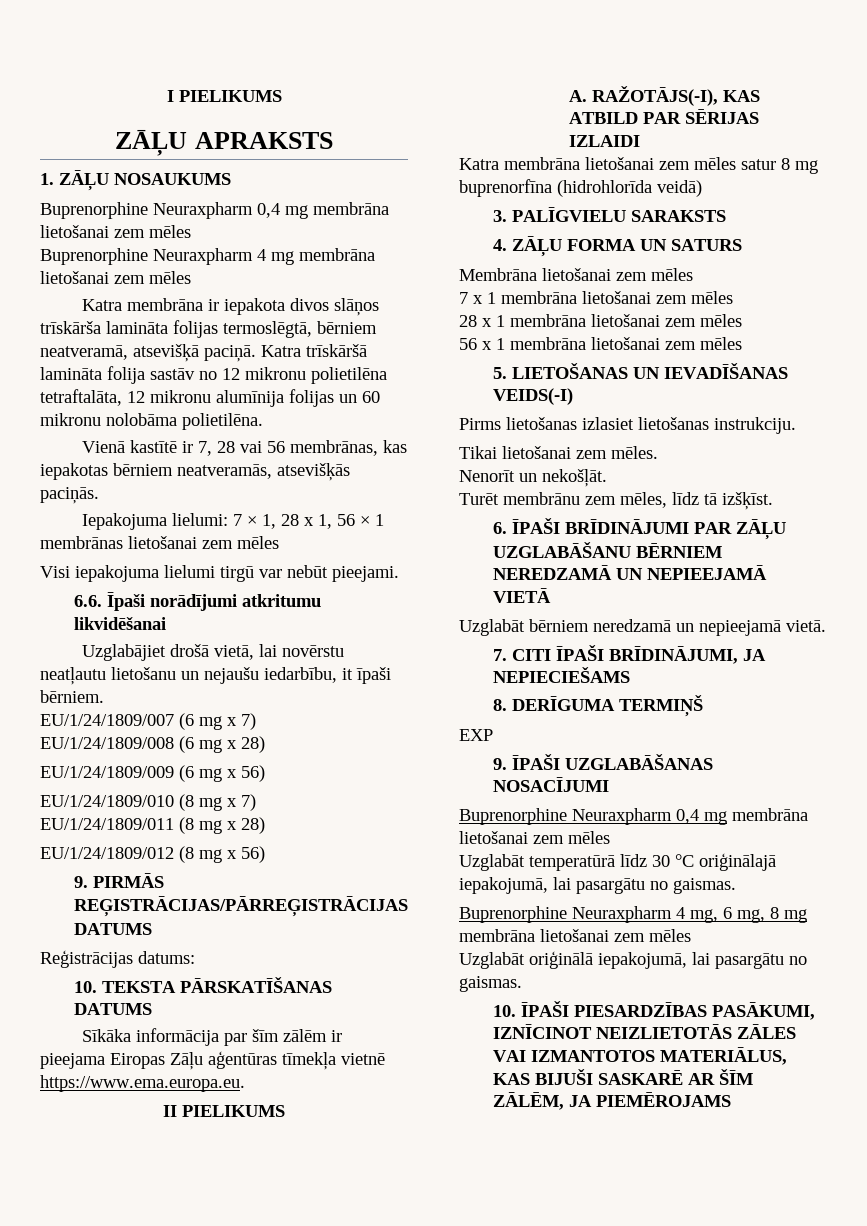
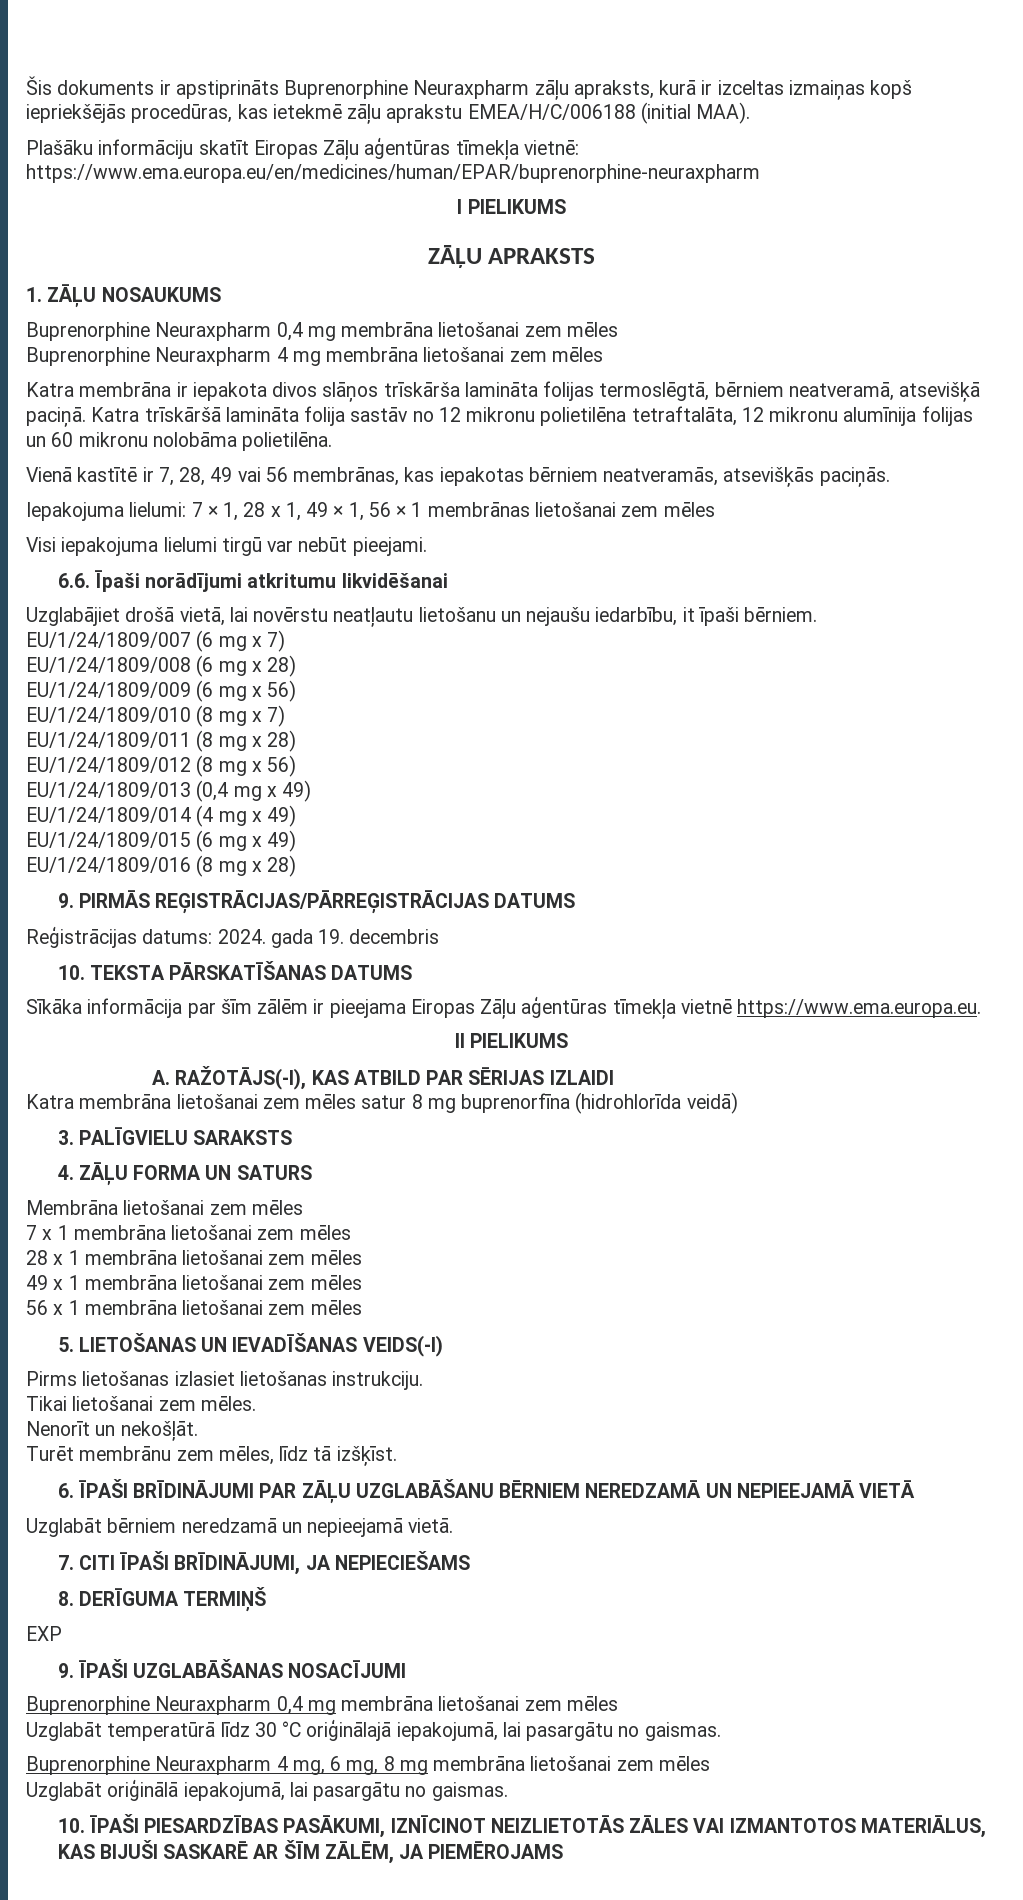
(166, 96) none -> [26,76,913,100] [26,102,751,124] [26,137,579,160] [26,164,760,183] Šis dokuments ir apstiprināts Buprenorphine Neuraxpharm zāļu apraksts, kurā ir izceltas izmaiņas kopš iepriekšējās procedūras, kas ietekmē zāļu aprakstu EMEA/H/C/006188 (initial MAA). // Plašāku informāciju skatīt Eiropas Zāļu aģentūras tīmekļa vietnē: https://www.ema.europa.eu/en/medicines/human/EPAR/buprenorphine-neuraxpharm //
[216,441,235,453] 28 -> [179,467,233,486] 28, 49
(332, 521) none -> [306,502,364,521] 49 × 1,
(265, 854) none -> [26,780,312,802] [26,805,297,827] [26,830,297,852] [26,855,297,877] // EU/1/24/1809/013 (0,4 mg x 49) // EU/1/24/1809/014 (4 mg x 49) // EU/1/24/1809/015 (6 mg x 49) // EU/1/24/1809/016 (8 mg x 28)
(195, 957) none -> [217,929,440,948] 2024. gada 19. decembris
(742, 320) none -> [26,1275,362,1290] // 49 x 1 membrāna lietošanai zem mēles

